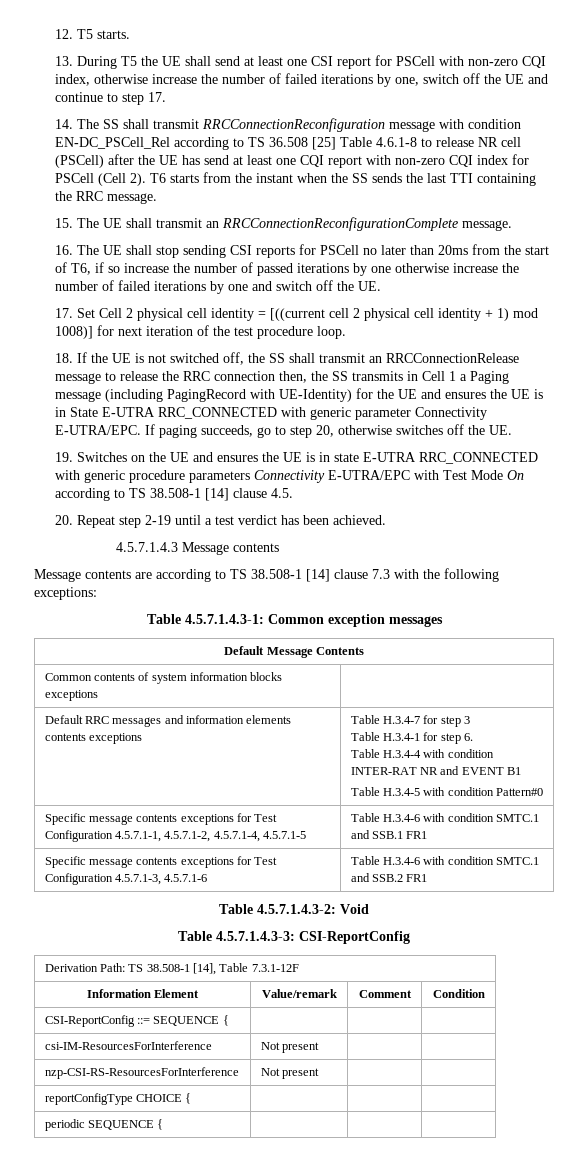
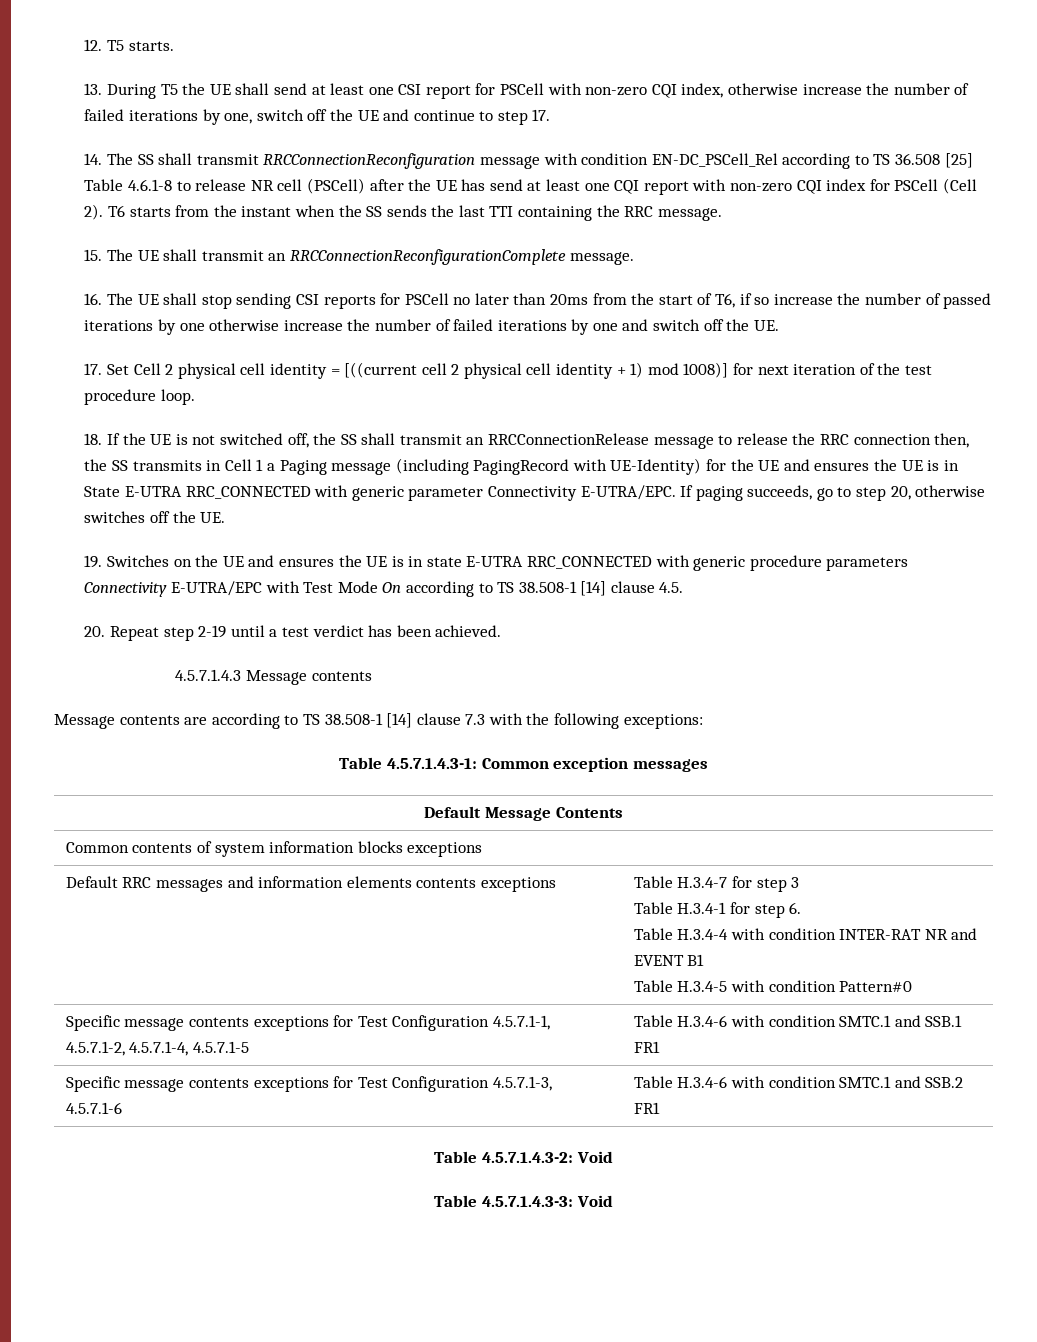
[299,931,410,944] [44,963,299,975] [86,989,200,998] [261,989,337,998] [358,990,412,998] [432,989,485,998] [44,1015,229,1027] [44,1041,212,1050] [260,1042,319,1053] [44,1067,239,1079] [260,1068,319,1079] [44,1093,192,1105] [44,1119,164,1131] CSI-ReportConfig // Derivation Path: TS 38.508-1 [14], Table 7.3.1-12F // Information Element | Value/remark | Comment | Condition // CSI-ReportConfig ::= SEQUENCE { | | | // csi-IM-ResourcesForInterference | Not present | | // nzp-CSI-RS-ResourcesForInterference | Not present | | // reportConfigType CHOICE { | | | // periodic SEQUENCE { | | | -> [576,1195,613,1207] Void

